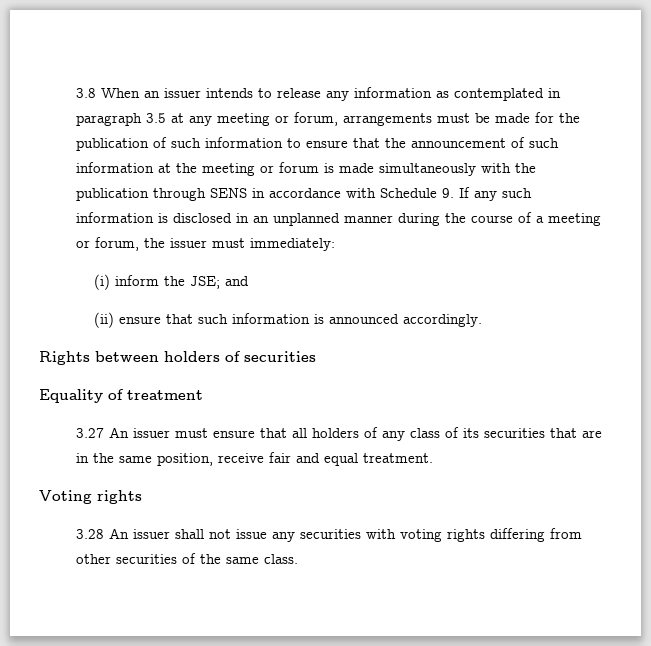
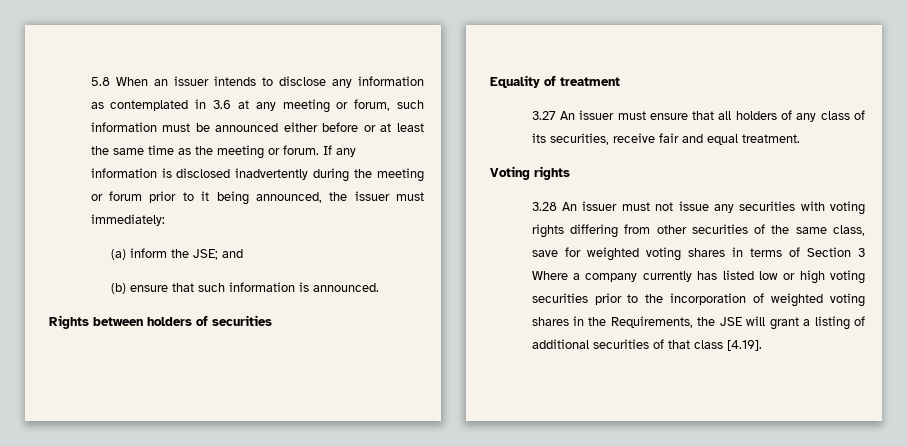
[75,88,96,98] 3.8 -> [90,77,110,86] 5.8
[276,88,321,98] release -> [278,76,326,86] disclose
[75,113,166,126] paragraph 3.5 -> [213,100,232,109] 3.6
[342,112,580,126] [75,137,559,151] [75,162,536,176] [75,187,532,201] [75,212,601,226] [75,237,139,251] arrangements must be made for the publication of such information to ensure that the announcement of such information at the meeting or forum is made simultaneously with the publication through SENS in accordance with Schedule 9. If any such information is disclosed in an unplanned manner during the course of a meeting or forum, -> [397,100,425,109] [90,122,424,132] [90,145,356,159] [90,168,425,182] [90,191,322,205] such information must be announced either before or at least the same time as the meeting or forum. If any information is disclosed inadvertently during the meeting or forum prior to it being announced,
[93,274,110,290] (i) -> [111,249,127,260] (a)
[93,312,114,328] (ii) -> [111,283,127,294] (b)
[328,314,482,327] announced accordingly. -> [313,283,380,292] announced.
[483,428,602,438] [75,453,213,466] securities that are in the same position, -> [549,133,609,145] securities,
[174,529,204,539] shall -> [621,202,650,211] must
[263,554,298,564] class. -> [833,225,865,236] [531,247,865,261] [531,270,866,284] [531,293,865,307] [531,316,865,330] [531,339,762,351] class, save for weighted voting shares in terms of Section 3 Where a company currently has listed low or high voting securities prior to the incorporation of weighted voting shares in the Requirements, the JSE will grant a listing of additional securities of that class [4.19].

